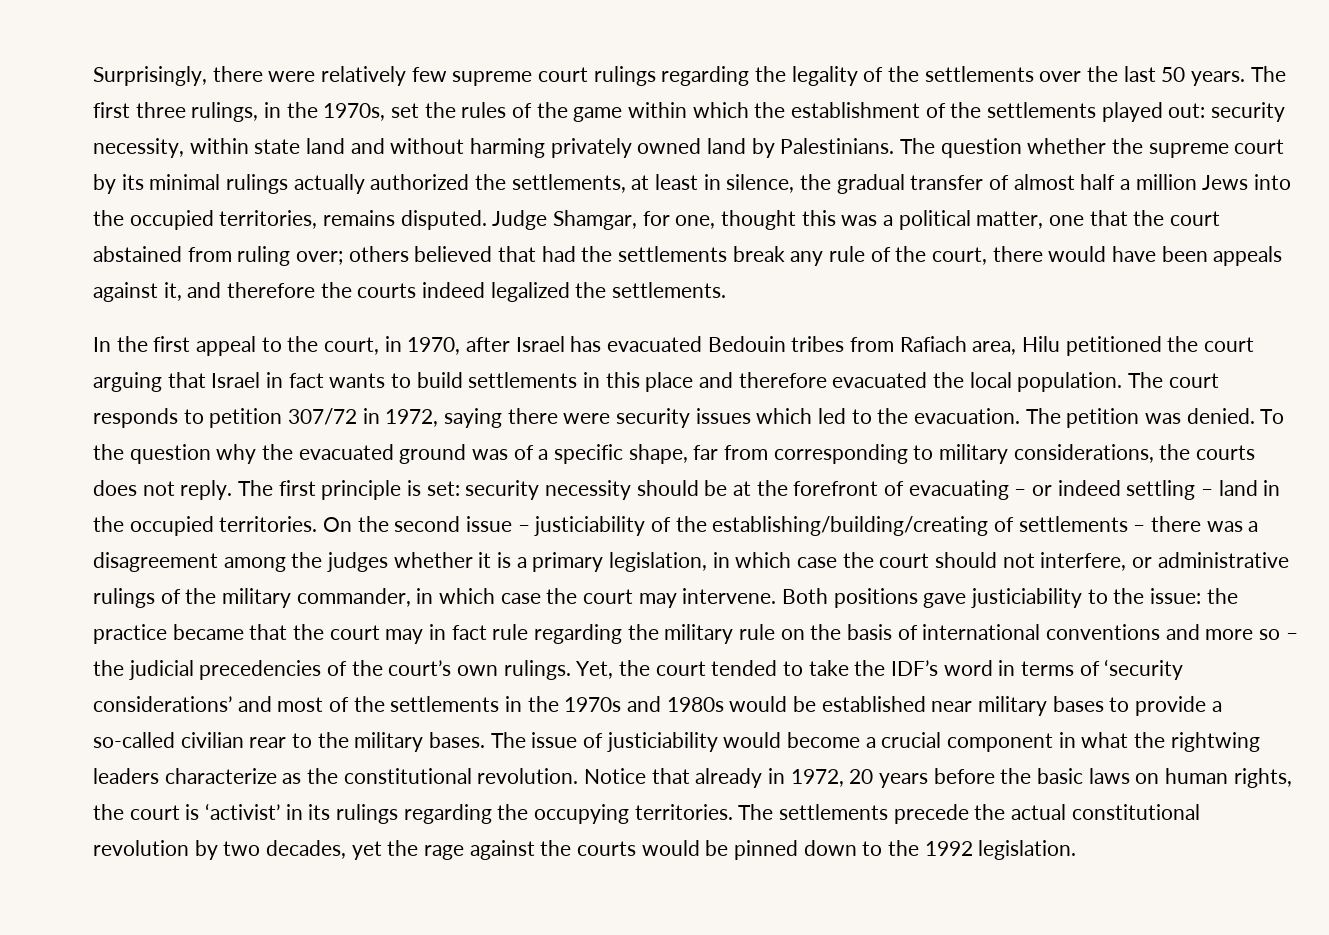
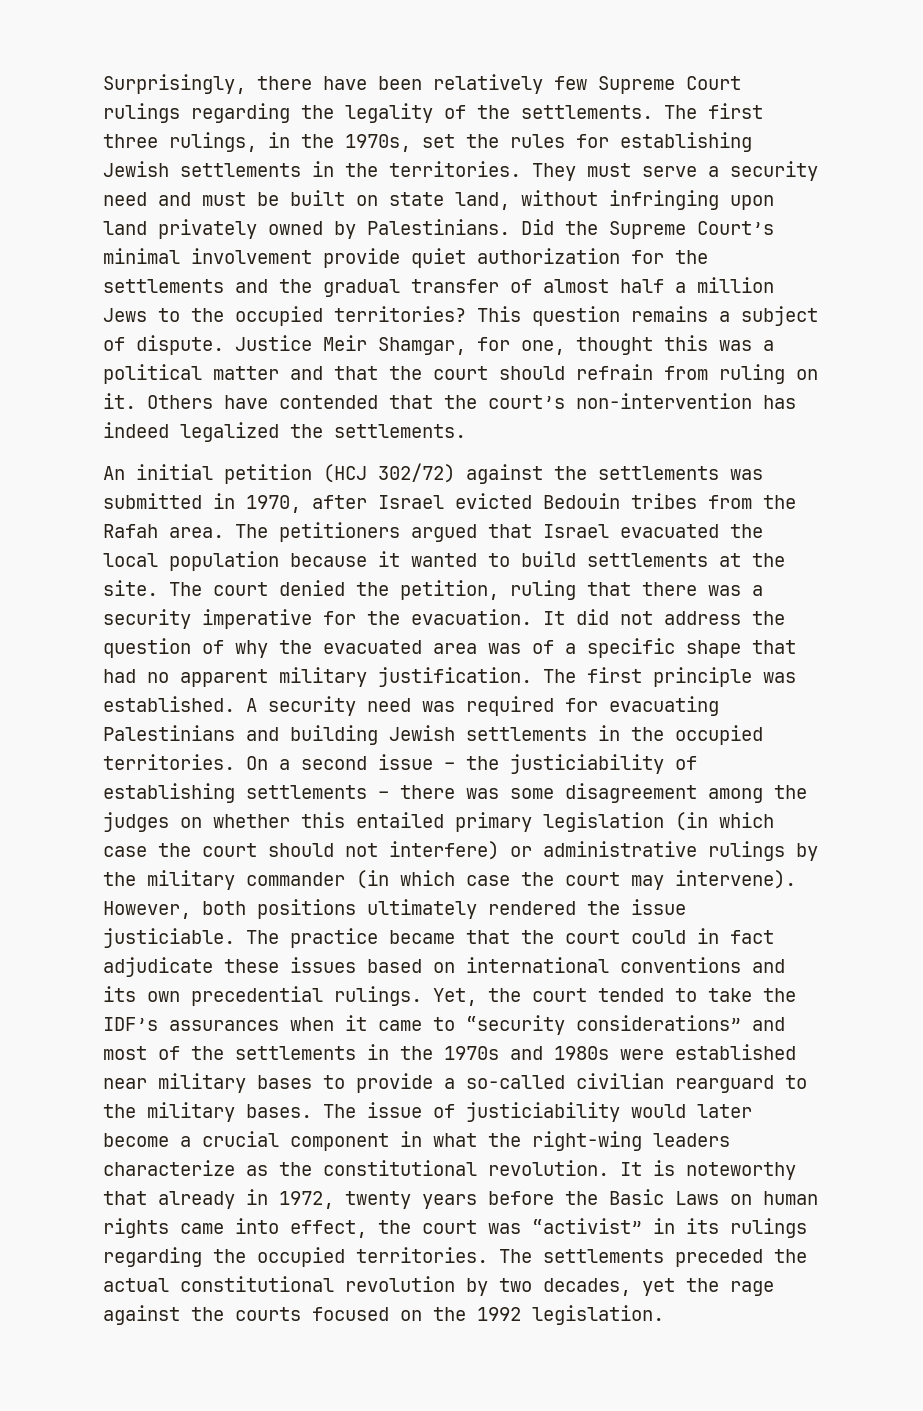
[268,66,589,86] were relatively few supreme court -> [323,74,741,94] have been relatively few Supreme Court
[924,66,1246,86] settlements over the last 50 years. -> [521,105,653,119] settlements.
[512,102,1286,122] [93,138,1285,158] [93,174,795,194] of the game within which the establishment of the settlements played out: security necessity, within state land and without harming privately owned land by Palestinians. The question whether the supreme court by its minimal rulings actually authorized the settlements, at least in silence, -> [576,132,752,152] [103,161,818,181] [103,190,774,210] [103,219,774,239] [103,248,708,268] [103,279,268,293] for establishing Jewish settlements in the territories. They must serve a security need and must be built on state land, without infringing upon land privately owned by Palestinians. Did the Supreme Court’s minimal involvement provide quiet authorization for the settlements and
[1254,174,1292,190] [93,210,548,230] into the occupied territories, remains disputed. Judge -> [158,306,818,326] [103,335,367,355] to the occupied territories? This question remains a subject of dispute. Justice Meir
[976,210,1221,229] [93,246,1283,266] [93,282,727,302] [93,336,380,356] matter, one that the court abstained from ruling over; others believed that had the settlements break any rule of the court, there would have been appeals against it, and therefore the courts indeed legalized the settlements. // In the first appeal to the court, -> [213,364,818,384] [103,393,796,409] [103,422,466,442] [103,463,763,484] [103,493,202,509] matter and that the court should refrain from ruling on it. Others have contended that the court’s non-intervention has indeed legalized the settlements. // An initial petition (HCJ 302/72) against the settlements was submitted
[570,336,703,352] has evacuated -> [455,493,532,509] evicted
[899,336,1255,356] [93,372,1219,392] [93,408,1285,428] Rafiach area, Hilu petitioned the court arguing that Israel in fact wants to build settlements in this place and therefore evacuated the local population. The court responds to petition 307/72 in 1972, saying there were security issues which led to the evacuation. The petition was denied. To -> [763,495,796,509] [103,522,763,542] [103,551,785,571] [103,580,763,600] [103,609,741,629] the Rafah area. The petitioners argued that Israel evacuated the local population because it wanted to build settlements at the site. The court denied the petition, ruling that there was a security imperative for the evacuation. It did not address
(211, 454) none -> [202,640,224,654] of
[399,444,467,464] ground -> [433,643,477,654] area
[628,444,1256,464] [93,480,1258,500] shape, far from corresponding to military considerations, the courts does not reply. The first principle is set: security necessity should be at the forefront of evacuating – or indeed settling – land -> [686,640,796,658] [103,667,796,687] [103,696,719,716] [103,725,587,745] shape that had no apparent military justification. The first principle was established. A security need was required for evacuating Palestinians and building Jewish settlements
[357,516,389,532] the -> [279,759,290,770] a
(530, 528) none -> [466,756,499,770] the
[675,516,1015,536] the establishing/building/creating of -> [103,783,235,803] establishing
[1248,521,1259,532] a -> [510,788,554,799] some
[393,552,730,572] whether it is a primary legislation, in -> [180,812,708,832] on whether this entailed primary legislation (in
[1040,552,1127,571] interfere, -> [389,841,499,860] interfere)
[160,588,434,608] of the military commander, in -> [796,843,818,861] [103,870,389,890] by the military commander (in
[682,588,1238,608] intervene. Both positions gave justiciability to the issue: the -> [675,870,796,889] [103,899,686,919] [103,928,279,948] intervene). However, both positions ultimately rendered the issue justiciable. The
[385,624,1298,644] [93,660,499,680] may in fact rule regarding the military rule on the basis of international conventions and more so – the judicial precedencies of the court’s own -> [631,928,774,944] [103,957,785,977] [103,986,323,1006] could in fact adjudicate these issues based on international conventions and its own precedential
[943,659,1184,680] [93,696,232,712] word in terms of ‘security considerations’ -> [169,1015,741,1035] assurances when it came to “security considerations”
[729,696,817,712] would be -> [620,1049,664,1060] were
[249,737,287,748] rear -> [675,1075,774,1093] rearguard
(782, 740) none -> [697,1104,752,1118] later
[1170,732,1260,752] rightwing -> [532,1131,642,1151] right-wing
[584,768,647,784] Notice -> [620,1160,796,1180] It is noteworthy
[849,769,874,784] 20 -> [345,1191,411,1209] twenty
[1037,768,1292,788] [93,803,281,820] basic laws on human rights, the court is ‘activist’ -> [609,1189,818,1205] [103,1218,642,1238] Basic Laws on human rights came into effect, the court was “activist”
[534,804,630,824] occupying -> [257,1247,345,1267] occupied
[893,804,969,824] precede -> [675,1249,763,1267] preceded
[641,840,883,860] would be pinned down to -> [312,1307,422,1321] focused on

